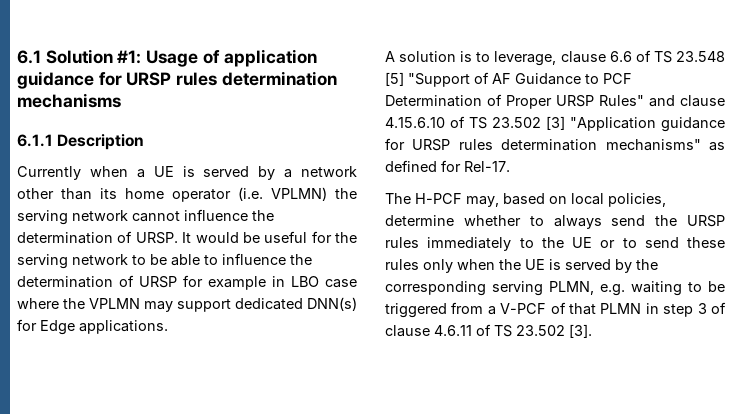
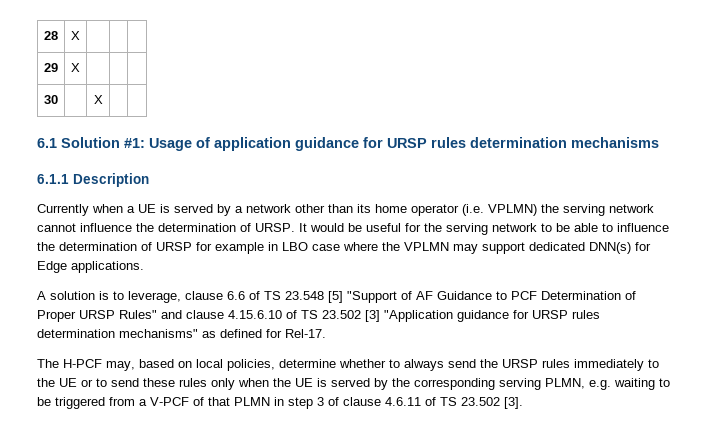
(17, 57) none -> [44,31,58,40] [71,31,80,40] [44,63,58,72] [71,63,80,72] [44,95,58,104] [93,95,103,104] 28 | X | | | // 29 | X | | | // 30 | | X | | //

